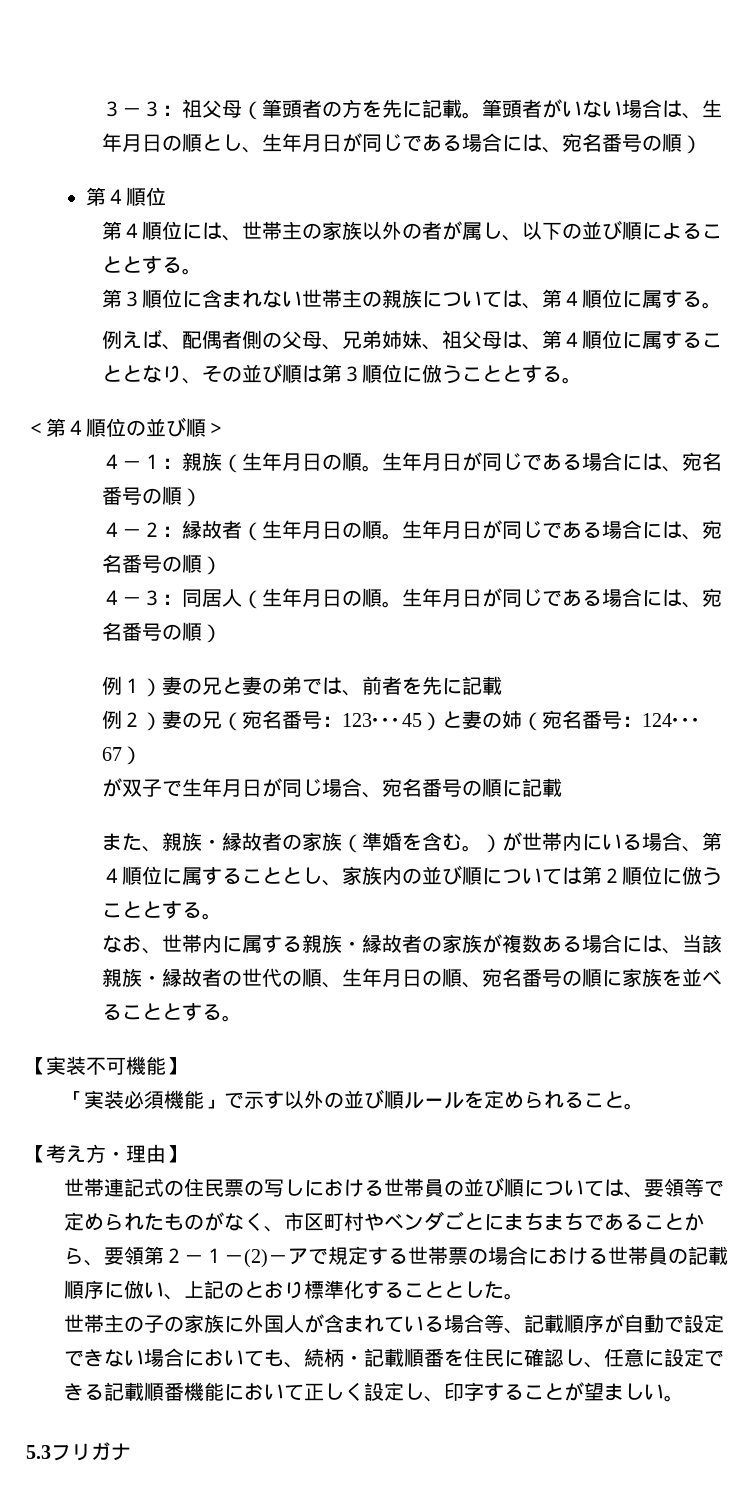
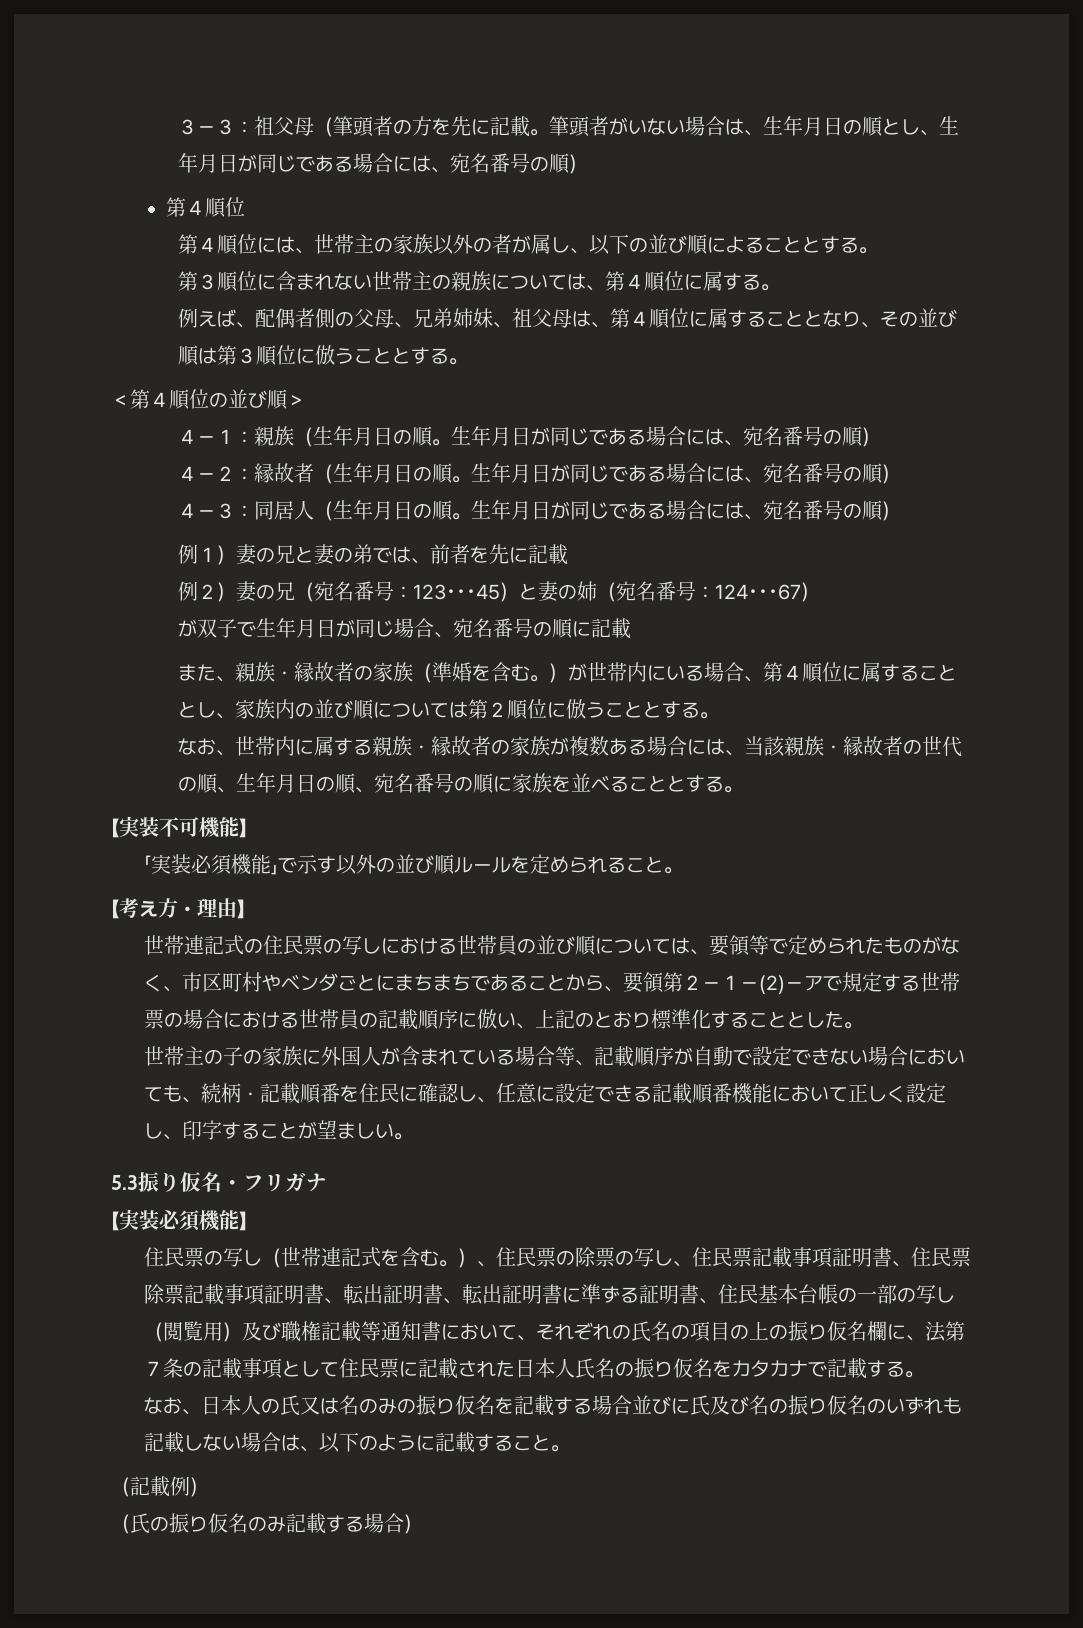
(51, 1452) none -> [138,1172,243,1192] 振り仮名・
(131, 1452) none -> [111,1209,247,1231] [144,1247,972,1268] [144,1284,956,1305] [144,1321,966,1342] [144,1358,925,1379] [144,1395,963,1416] [144,1432,571,1453] [111,1476,209,1497] [111,1513,423,1534] // 【実装必須機能】 // 住民票の写し（世帯連記式を含む。）、住民票の除票の写し、住民票記載事項証明書、住民票除票記載事項証明書、転出証明書、転出証明書に準ずる証明書、住民基本台帳の一部の写し（閲覧用）及び職権記載等通知書において、それぞれの氏名の項目の上の振り仮名欄に、法第７条の記載事項として住民票に記載された日本人氏名の振り仮名をカタカナで記載する。 // なお、日本人の氏又は名のみの振り仮名を記載する場合並びに氏及び名の振り仮名のいずれも記載しない場合は、以下のように記載すること。 // （記載例） // （氏の振り仮名のみ記載する場合）

